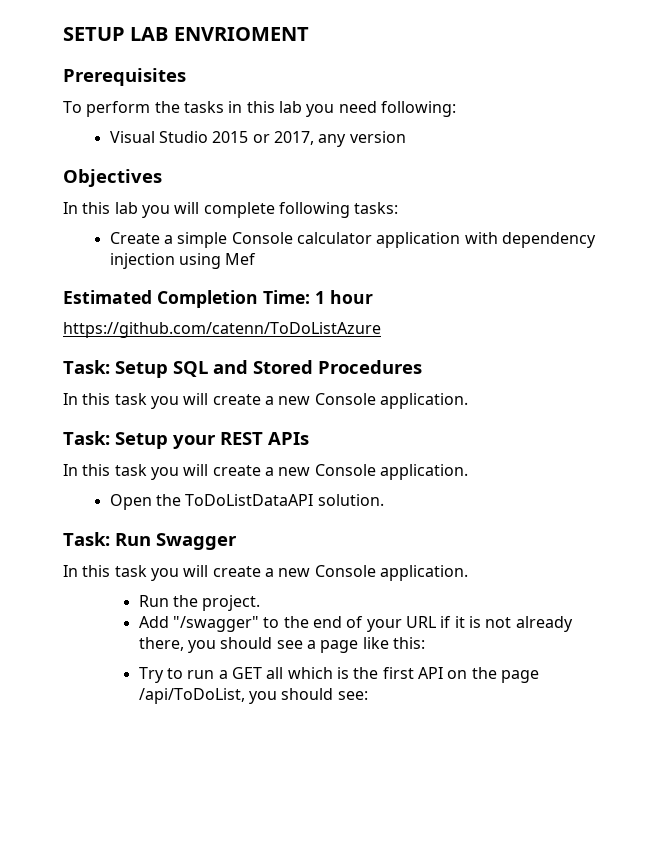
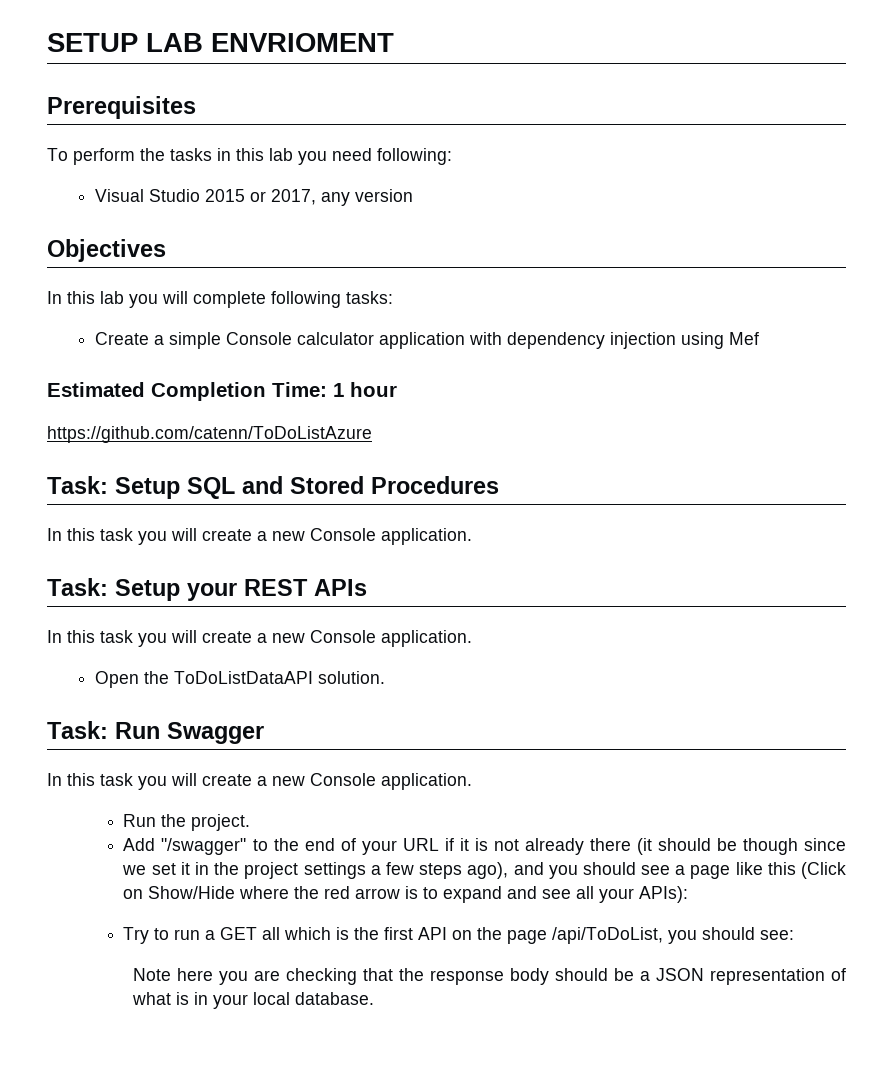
[138,637,184,651] there, -> [589,838,847,855] [122,862,544,879] there (it should be though since we set it in the project settings a few steps ago), and
[393,637,426,649] this: -> [767,862,846,879] [123,886,689,903] this (Click on Show/Hide where the red arrow is to expand and see all your APIs):
(368, 695) none -> [132,968,846,985] [131,992,374,1009] // Note here you are checking that the response body should be a JSON representation of what is in your local database.

